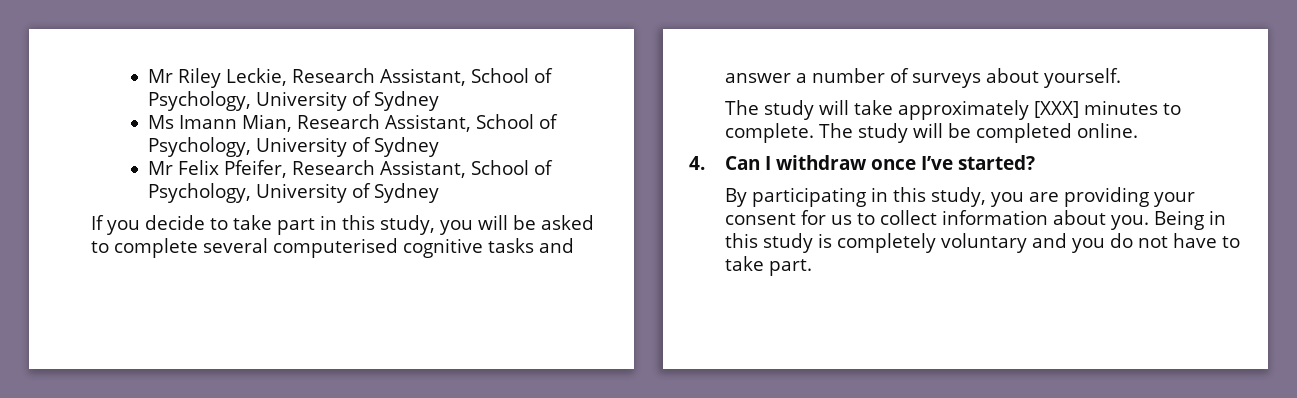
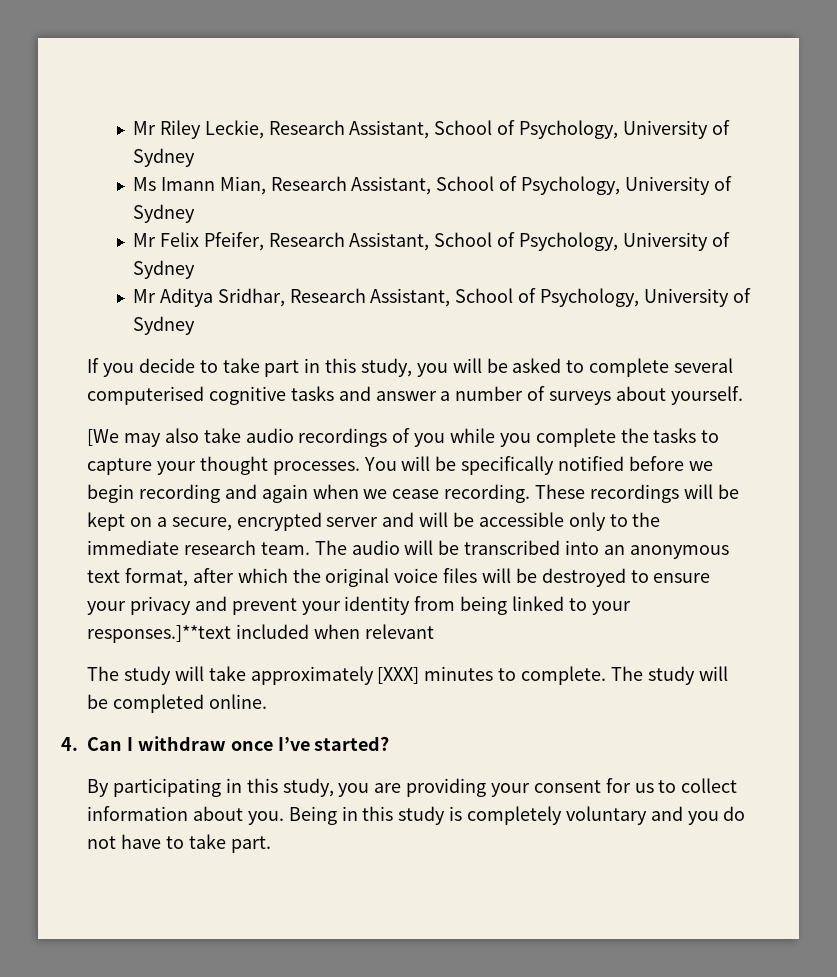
(439, 193) none -> [132,288,751,307] [132,316,195,335] // Mr Aditya Sridhar, Research Assistant, School of Psychology, University of Sydney
(1122, 78) none -> [87,428,720,447] [87,456,713,475] [87,484,739,503] [87,512,661,531] [87,540,729,559] [87,568,711,587] [87,596,631,615] [87,624,434,643] // [We may also take audio recordings of you while you complete the tasks to capture your thought processes. You will be specifically notified before we begin recording and again when we cease recording. These recordings will be kept on a secure, encrypted server and will be accessible only to the immediate research team. The audio will be transcribed into an anonymous text format, after which the original voice files will be destroyed to ensure your privacy and prevent your identity from being linked to your responses.]**text included when relevant

